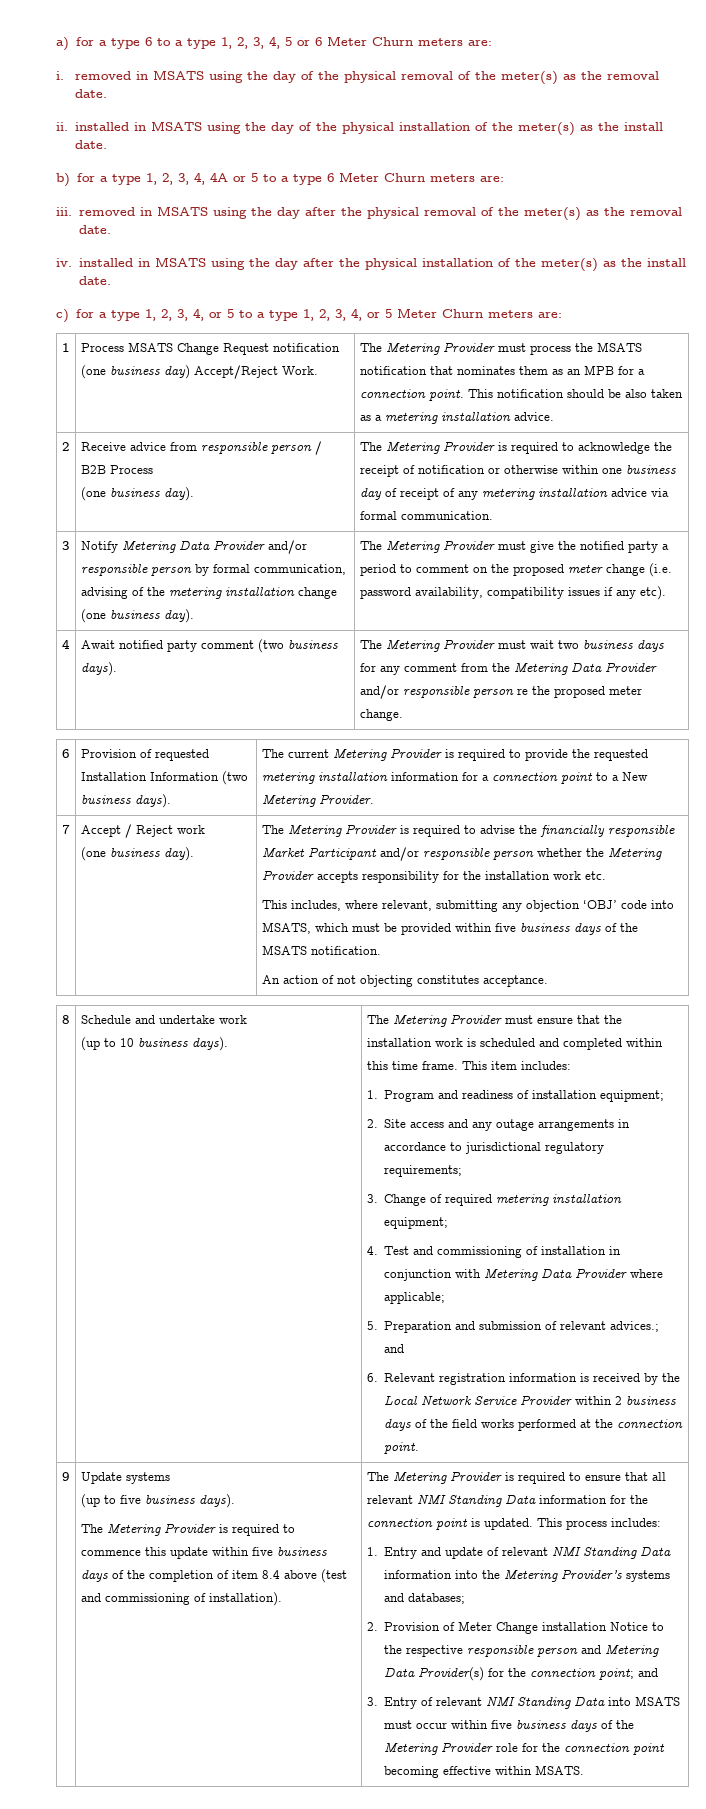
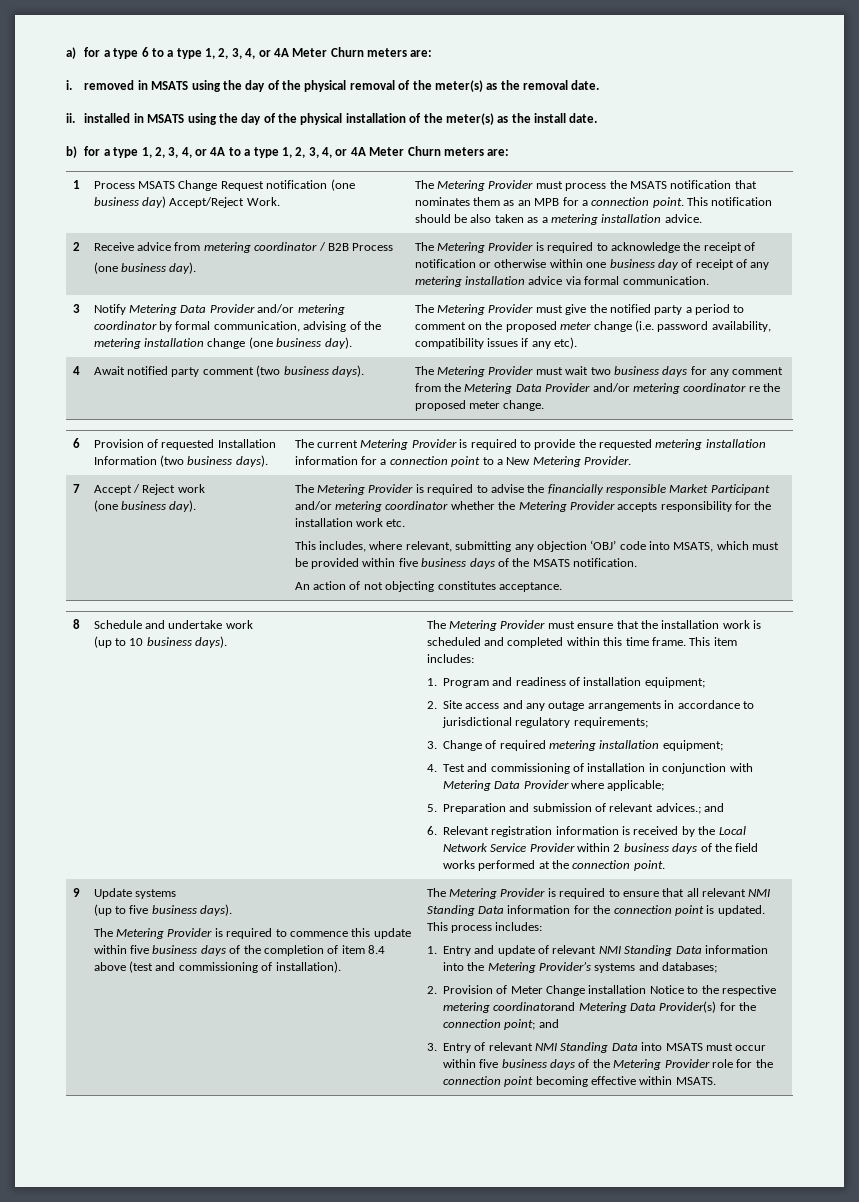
[284,37,322,46] 5 or 6 -> [258,48,289,57] or 4A
[209,172,504,185] [56,206,682,221] [78,225,111,234] [56,257,686,272] [78,276,111,285] [56,308,392,323] 4A or 5 to a type 6 Meter Churn meters are: // iii. removed in MSATS using the day after the physical removal of the meter(s) as the removal date. // iv. installed in MSATS using the day after the physical installation of the meter(s) as the install date. // c) for a type 1, 2, 3, 4, or 5 to a type 1, 2, 3, 4, or 5 -> [195,147,366,158] or 4A to a type 1, 2, 3, 4, or 4A
[200,442,312,454] responsible person -> [203,242,318,253] metering coordinator
[80,564,192,576] responsible person -> [297,304,345,315] [93,321,157,330] metering coordinator
[402,686,514,698] responsible person -> [632,383,747,394] metering coordinator
[422,848,534,860] responsible person -> [335,501,449,512] metering coordinator
[467,1645,602,1657] responsible person and -> [442,1002,576,1013] metering coordinatorand

